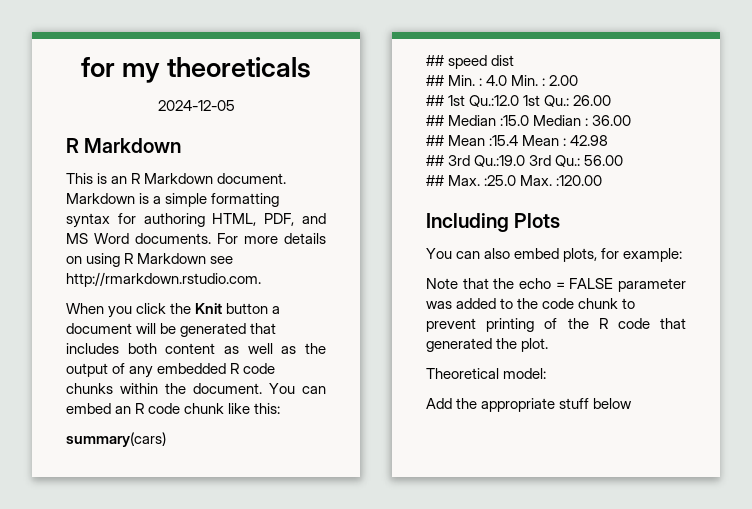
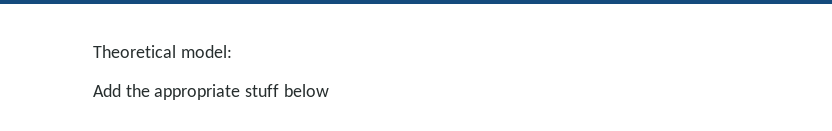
[80,57,312,83] [157,100,235,111] [66,138,182,153] [66,173,287,184] [66,193,280,207] [66,213,326,228] [66,233,326,244] [66,253,234,267] [66,272,261,287] [66,303,281,318] [66,323,277,337] [66,343,326,354] [66,363,276,378] [66,383,326,394] [66,403,281,414] [66,432,166,447] [426,55,515,69] [426,75,579,86] [426,95,612,107] [426,115,632,126] [426,135,609,146] [426,155,624,167] [426,175,603,186] [426,213,561,232] [426,248,683,262] [426,278,686,292] [426,298,636,309] [426,318,686,332] [426,338,549,352] for my theoreticals // 2024-12-05 // R Markdown // This is an R Markdown document. Markdown is a simple formatting syntax for authoring HTML, PDF, and MS Word documents. For more details on using R Markdown see http://rmarkdown.rstudio.com. // When you click the Knit button a document will be generated that includes both content as well as the output of any embedded R code chunks within the document. You can embed an R code chunk like this: // summary(cars) // ## speed dist // ## Min. : 4.0 Min. : 2.00 // ## 1st Qu.:12.0 1st Qu.: 26.00 // ## Median :15.0 Median : 36.00 // ## Mean :15.4 Mean : 42.98 // ## 3rd Qu.:19.0 3rd Qu.: 56.00 // ## Max. :25.0 Max. :120.00 // Including Plots // You can also embed plots, for example: // Note that the echo = FALSE parameter was added to the code chunk to prevent printing of the R code that generated the plot. // -> (93, 51) none

